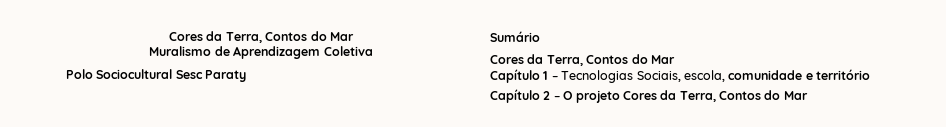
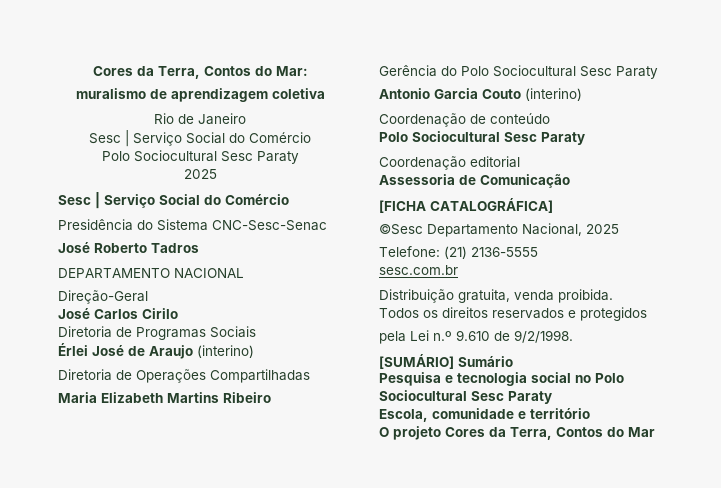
[169,31,354,43] [149,46,373,59] [66,69,247,82] [490,31,540,42] [490,54,675,66] [490,69,725,83] Cores da Terra, Contos do Mar // Muralismo de Aprendizagem Coletiva // Polo Sociocultural Sesc Paraty // Sumário // Cores da Terra, Contos do Mar // Capítulo 1 – Tecnologias Sociais, escola, -> [92,66,308,79] [75,88,325,102] [154,113,246,125] [89,130,311,147] [101,150,299,164] [183,169,217,179] [58,192,289,209] [58,219,327,231] [58,242,199,253] [58,268,244,278] [58,290,148,304] [58,308,178,319] [58,326,256,340] [58,343,254,359] [58,369,310,383] [58,392,271,403] [379,65,658,79] [379,88,582,101] [379,113,550,127] [379,131,585,145] [379,156,520,170] [379,174,570,188] [379,198,553,213] [379,223,619,237] [379,246,538,259] [379,265,458,275] [379,289,613,303] [379,307,647,321] [379,330,573,344] [379,354,513,369] [379,372,624,386] [379,390,552,404] [379,409,428,422] Cores da Terra, Contos do Mar: // muralismo de aprendizagem coletiva // Rio de Janeiro // Sesc | Serviço Social do Comércio // Polo Sociocultural Sesc Paraty // 2025 // Sesc | Serviço Social do Comércio // Presidência do Sistema CNC-Sesc-Senac // José Roberto Tadros // DEPARTAMENTO NACIONAL // Direção-Geral // José Carlos Cirilo // Diretoria de Programas Sociais // Érlei José de Araujo (interino) // Diretoria de Operações Compartilhadas // Maria Elizabeth Martins Ribeiro // Gerência do Polo Sociocultural Sesc Paraty // Antonio Garcia Couto (interino) // Coordenação de conteúdo // Polo Sociocultural Sesc Paraty // Coordenação editorial // Assessoria de Comunicação // [FICHA CATALOGRÁFICA] // ©Sesc Departamento Nacional, 2025 // Telefone: (21) 2136-5555 // sesc.com.br // Distribuição gratuita, venda proibida. // Todos os direitos reservados e protegidos // pela Lei n.º 9.610 de 9/2/1998. // [SUMÁRIO] Sumário // Pesquisa e tecnologia social no Polo Sociocultural Sesc Paraty // Escola,
[490,89,560,103] Capítulo 2 – -> (590, 413) none

